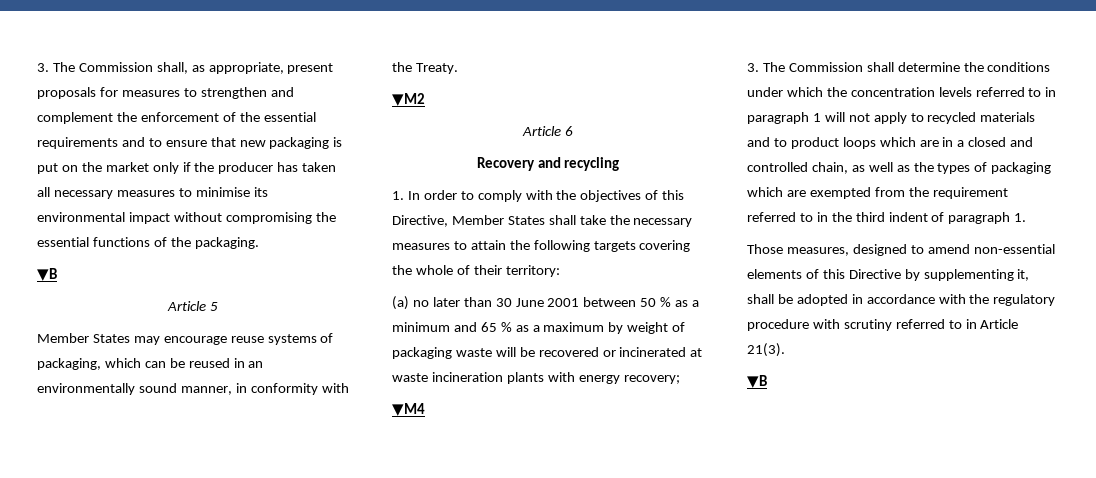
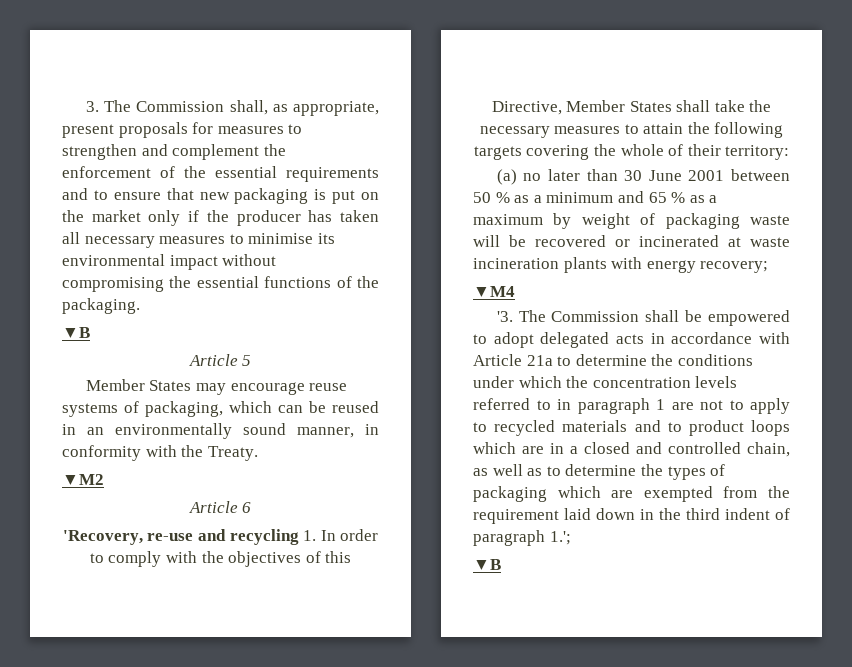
[476,157,535,171] Recovery -> [62,530,194,545] 'Recovery, re-use
(620, 164) // -> (299, 537) none
[747,63,759,72] 3. -> [496,311,513,322] '3.
(894, 67) none -> [685,310,790,326] [473,332,790,348] [473,354,572,366] be empowered to adopt delegated acts in accordance with Article 21a to
[824,112,870,122] will not -> [671,400,744,410] are not to
(910, 168) none -> [546,464,637,476] to determine
[747,212,813,222] referred to -> [564,508,635,520] laid down
[1014,213,1027,222] [747,244,1055,256] [747,269,1030,281] [747,294,1056,306] [747,319,1019,331] [747,343,785,357] 1. // Those measures, designed to amend non-essential elements of this Directive by supplementing it, shall be adopted in accordance with the regulatory procedure with scrutiny referred to in Article 21(3). -> [549,531,571,545] 1.';

